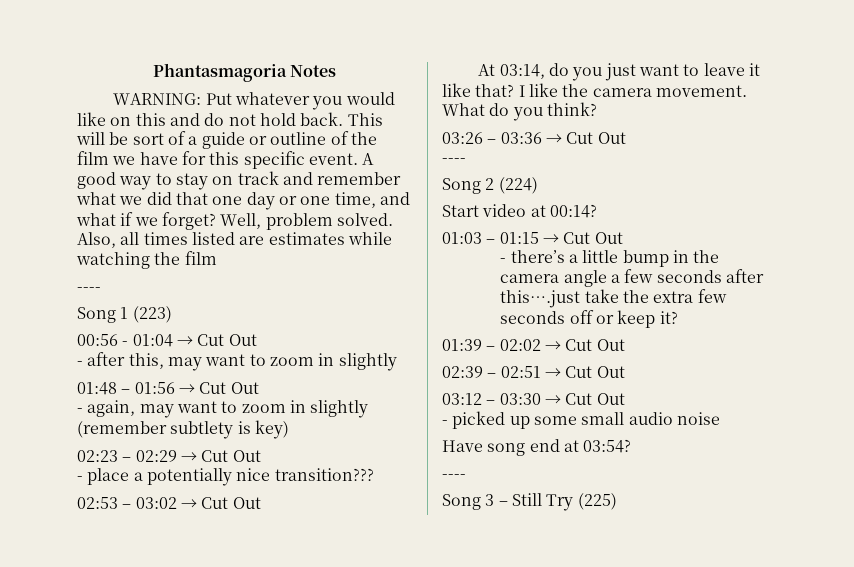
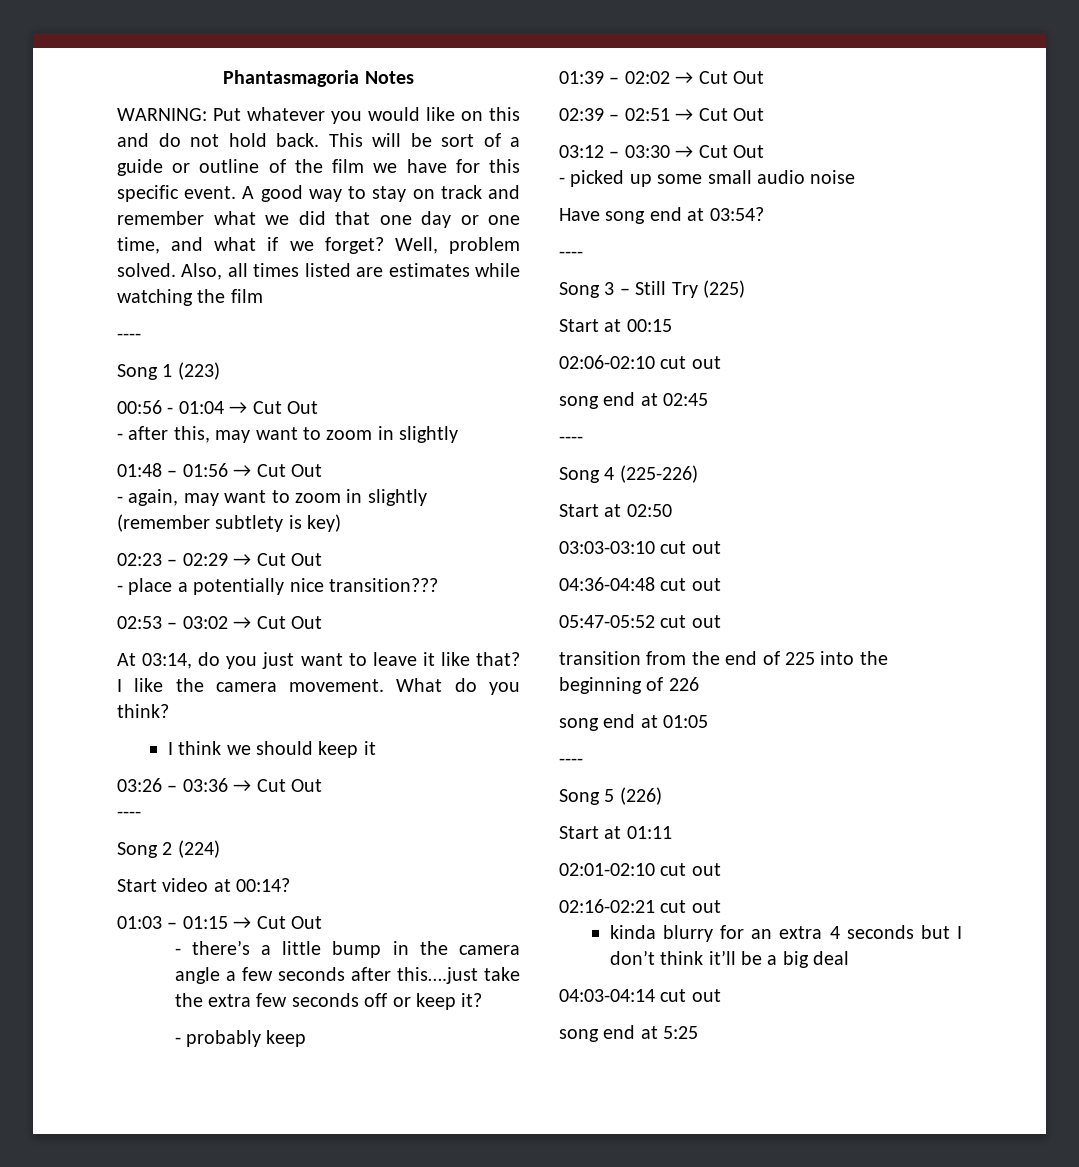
(597, 109) none -> [167,741,376,758] // I think we should keep it
(678, 317) none -> [174,1030,307,1047] // - probably keep
(617, 501) none -> [559,319,672,332] [559,355,721,369] [559,392,709,409] [559,436,583,443] [559,465,698,483] [559,504,672,517] [559,541,721,554] [559,577,721,591] [559,615,721,628] [559,651,888,665] [559,677,699,694] [559,714,709,731] [559,758,583,765] [559,787,662,805] [559,826,672,839] [559,863,721,876] [559,899,721,913] [609,925,963,942] [609,950,850,968] [559,989,721,1002] [559,1025,699,1042] // Start at 00:15 // 02:06-02:10 cut out // song end at 02:45 // ---- // Song 4 (225-226) // Start at 02:50 // 03:03-03:10 cut out // 04:36-04:48 cut out // 05:47-05:52 cut out // transition from the end of 225 into the beginning of 226 // song end at 01:05 // ---- // Song 5 (226) // Start at 01:11 // 02:01-02:10 cut out // 02:16-02:21 cut out // kinda blurry for an extra 4 seconds but I don’t think it’ll be a big deal // 04:03-04:14 cut out // song end at 5:25

